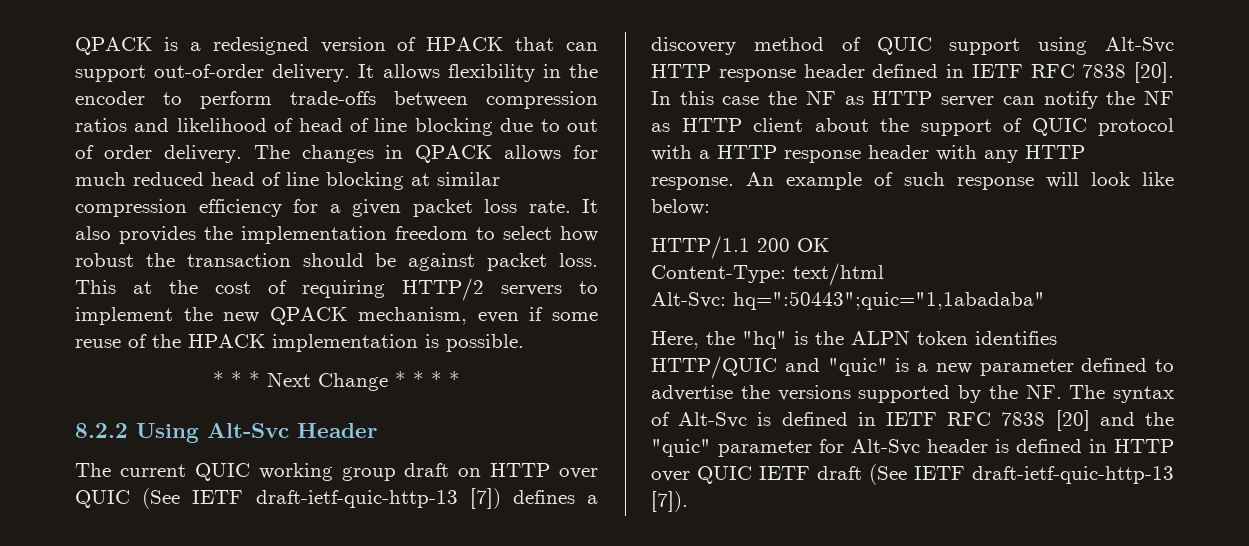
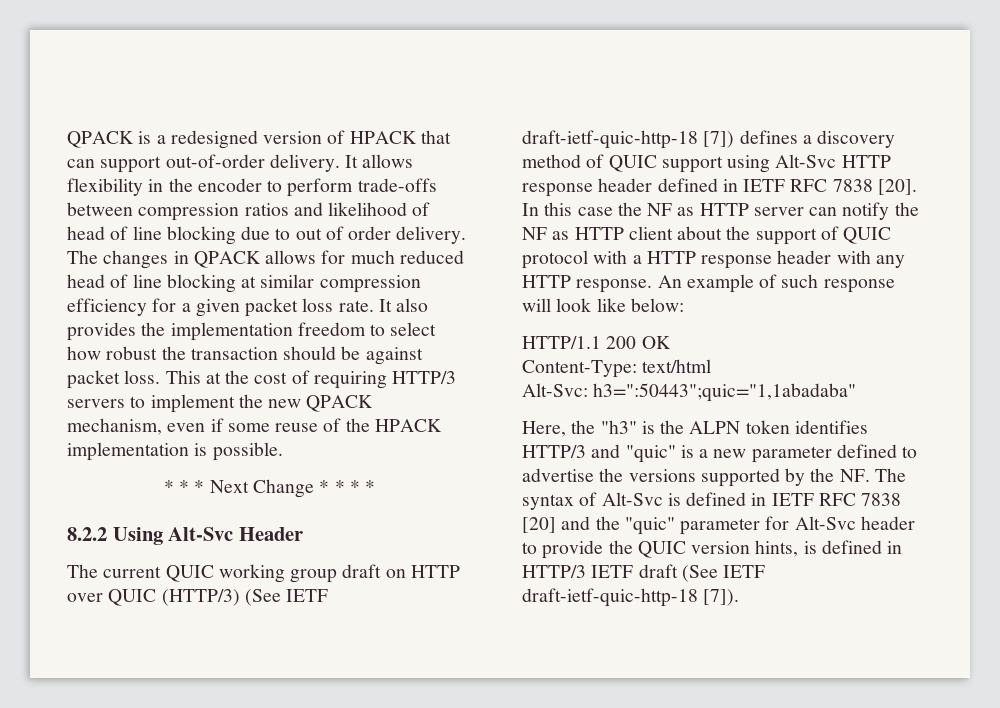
[402,278,484,301] HTTP/2 -> [392,371,457,384] HTTP/3
[142,488,458,509] (See IETF draft-ietf-quic-http-13 -> [161,589,329,606] [522,130,698,149] (HTTP/3) (See IETF draft-ietf-quic-http-18
[733,291,1045,310] hq=":50443";quic="1,1abadaba" -> [593,383,857,402] h3=":50443";quic="1,1abadaba"
[742,331,787,349] "hq" -> [600,420,637,434] "h3"
[651,356,777,379] HTTP/QUIC -> [522,445,586,458] HTTP/3
[995,439,1174,453] [651,466,752,484] is defined in HTTP over QUIC -> [522,540,903,559] [522,565,586,578] to provide the QUIC version hints, is defined in HTTP/3
[972,466,1174,484] draft-ietf-quic-http-13 -> [522,588,698,607] draft-ietf-quic-http-18

